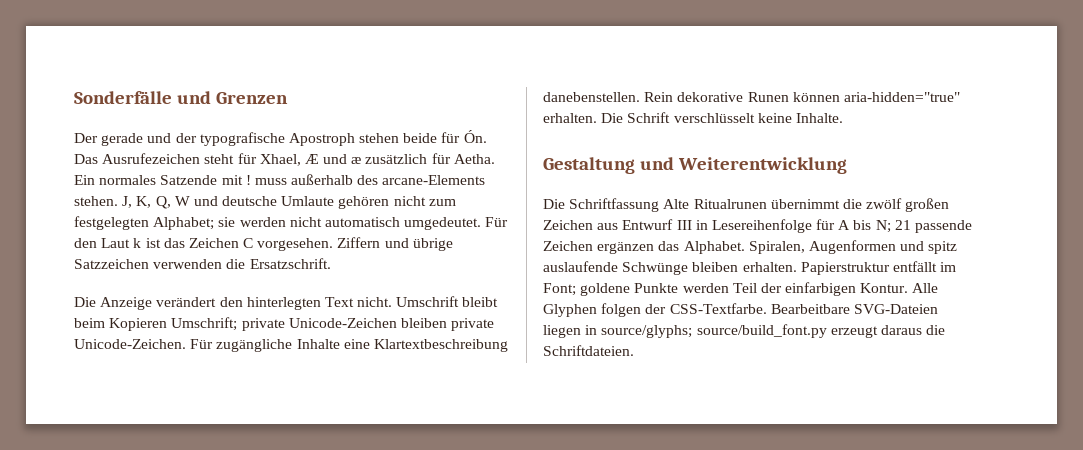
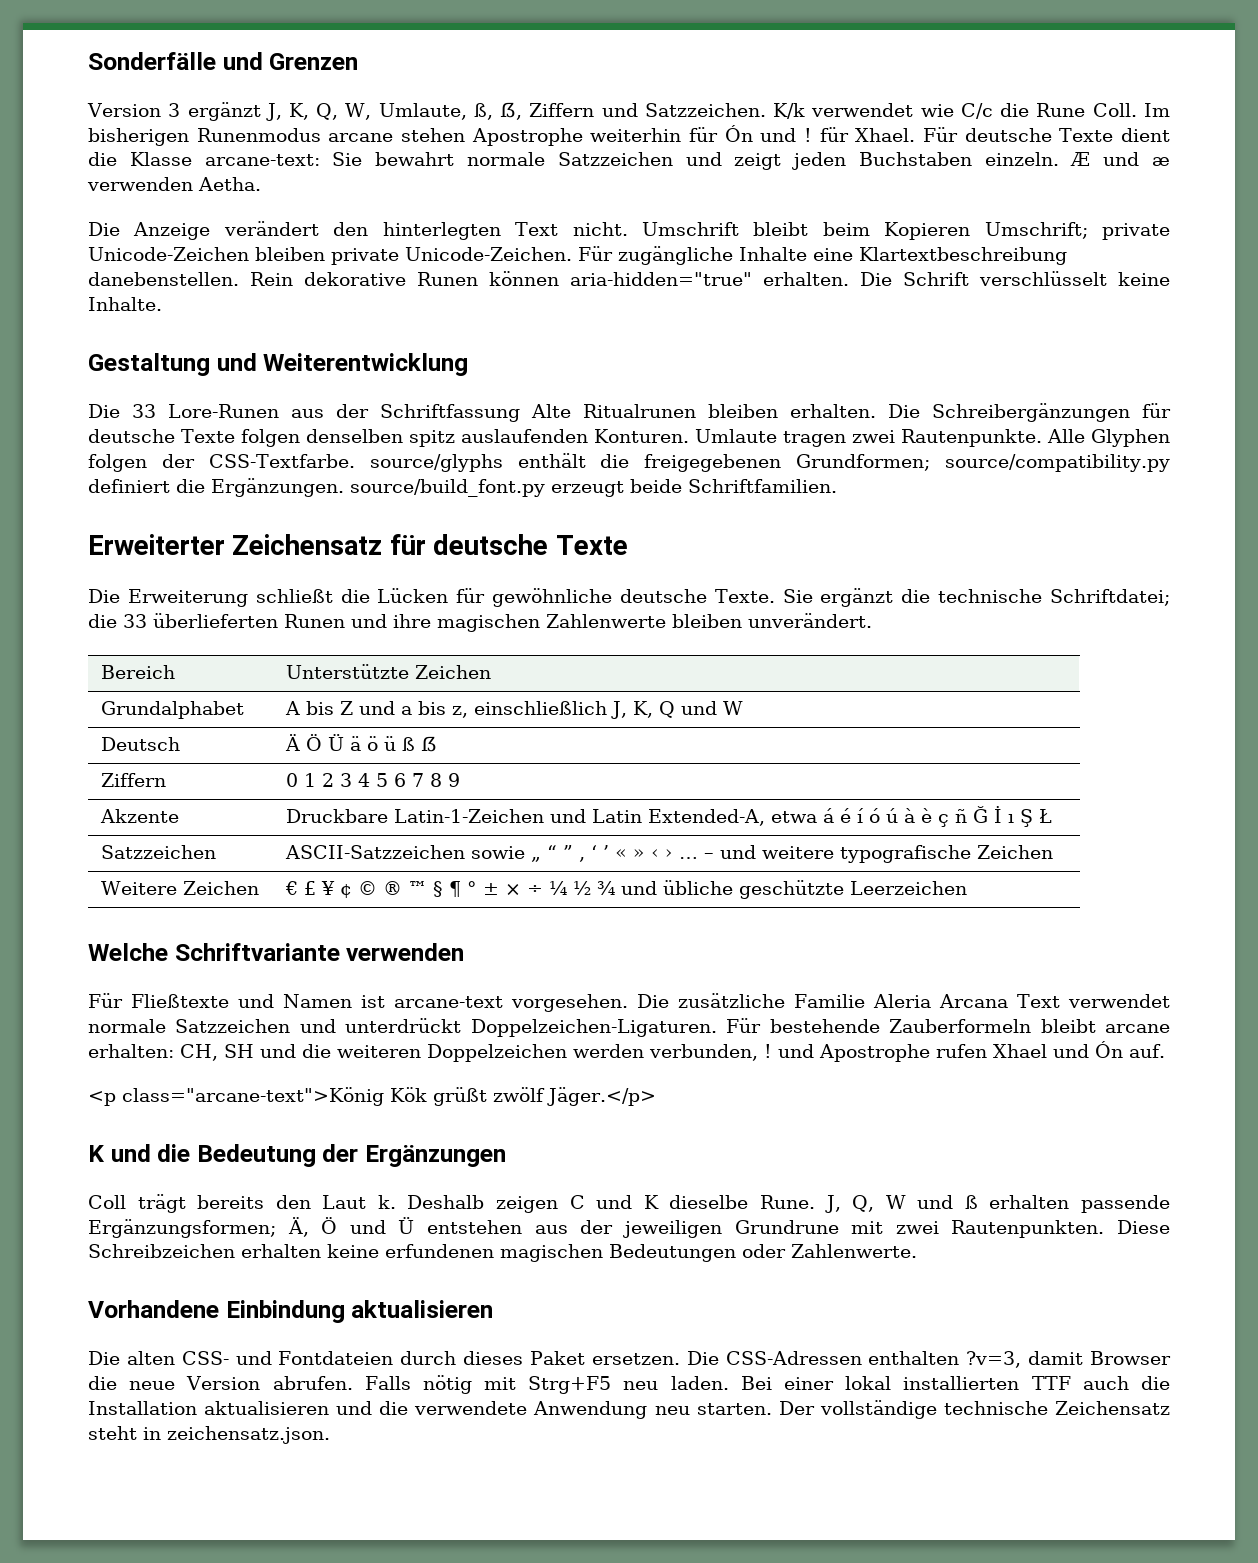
[74,130,487,146] [74,153,301,166] Der gerade und der typografische Apostroph stehen beide für Ón. Das Ausrufezeichen steht für Xhael, -> [87,102,1171,121] [88,125,1170,146] [88,152,1059,170] Version 3 ergänzt J, K, Q, W, Umlaute, ß, ẞ, Ziffern und Satzzeichen. K/k verwendet wie C/c die Rune Coll. Im bisherigen Runenmodus arcane stehen Apostrophe weiterhin für Ón und ! für Xhael. Für deutsche Texte dient die Klasse arcane-text: Sie bewahrt normale Satzzeichen und zeigt jeden Buchstaben einzeln.
[365,153,451,164] zusätzlich für -> [87,177,193,191] verwenden
[74,174,486,185] [74,196,456,209] [74,216,509,230] [74,237,453,251] [74,258,331,269] Ein normales Satzende mit ! muss außerhalb des arcane-Elements stehen. J, K, Q, W und deutsche Umlaute gehören nicht zum festgelegten Alphabet; sie werden nicht automatisch umgedeutet. Für den Laut k ist das Zeichen C vorgesehen. Ziffern und übrige Satzzeichen verwenden die Ersatzschrift. -> (261, 184) none
[569,198,950,212] [543,219,973,233] [543,240,958,254] [543,261,957,275] [543,282,909,296] Schriftfassung Alte Ritualrunen übernimmt die zwölf großen Zeichen aus Entwurf III in Lesereihenfolge für A bis N; 21 passende Zeichen ergänzen das Alphabet. Spiralen, Augenformen und spitz auslaufende Schwünge bleiben erhalten. Papierstruktur entfällt im Font; goldene Punkte werden Teil der einfarbigen Kontur. -> [132,403,1171,422] [88,429,1042,447] 33 Lore-Runen aus der Schriftfassung Alte Ritualrunen bleiben erhalten. Die Schreibergänzungen für deutsche Texte folgen denselben spitz auslaufenden Konturen. Umlaute tragen zwei Rautenpunkte.
[770,304,938,314] [543,324,946,338] [543,345,634,356] Bearbeitbare SVG-Dateien liegen in source/glyphs; source/build_font.py erzeugt daraus die Schriftdateien. -> [369,453,1171,472] [88,478,837,497] [88,534,628,555] [88,588,1170,607] [88,613,872,632] [101,665,176,679] [286,664,492,679] [101,701,245,719] [285,701,743,719] [101,737,181,751] [285,734,438,752] [101,773,167,787] [286,773,461,787] [100,809,180,823] [286,806,1053,827] [101,845,217,859] [285,845,1054,863] [101,881,259,895] [285,880,968,899] [88,943,465,961] [88,993,1170,1012] [88,1018,1170,1037] [88,1041,1165,1062] [88,1087,656,1106] [88,1144,507,1167] [88,1194,1170,1213] [88,1217,1171,1238] [88,1244,917,1262] [88,1300,494,1323] [88,1351,1171,1368] [88,1375,1170,1394] [88,1400,1170,1419] [88,1426,330,1444] source/glyphs enthält die freigegebenen Grundformen; source/compatibility.py definiert die Ergänzungen. source/build_font.py erzeugt beide Schriftfamilien. // Erweiterter Zeichensatz für deutsche Texte // Die Erweiterung schließt die Lücken für gewöhnliche deutsche Texte. Sie ergänzt die technische Schriftdatei; die 33 überlieferten Runen und ihre magischen Zahlenwerte bleiben unverändert. // Bereich | Unterstützte Zeichen // Grundalphabet | A bis Z und a bis z, einschließlich J, K, Q und W // Deutsch | Ä Ö Ü ä ö ü ß ẞ // Ziffern | 0 1 2 3 4 5 6 7 8 9 // Akzente | Druckbare Latin-1-Zeichen und Latin Extended-A, etwa á é í ó ú à è ç ñ Ğ İ ı Ş Ł // Satzzeichen | ASCII-Satzzeichen sowie „ “ ” ‚ ‘ ’ « » ‹ › … – und weitere typografische Zeichen // Weitere Zeichen | € £ ¥ ¢ © ® ™ § ¶ ° ± × ÷ ¼ ½ ¾ und übliche geschützte Leerzeichen // Welche Schriftvariante verwenden // Für Fließtexte und Namen ist arcane-text vorgesehen. Die zusätzliche Familie Aleria Arcana Text verwendet normale Satzzeichen und unterdrückt Doppelzeichen-Ligaturen. Für bestehende Zauberformeln bleibt arcane erhalten: CH, SH und die weiteren Doppelzeichen werden verbunden, ! und Apostrophe rufen Xhael und Ón auf. // <p class="arcane-text">König Kök grüßt zwölf Jäger.</p> // K und die Bedeutung der Ergänzungen // Coll trägt bereits den Laut k. Deshalb zeigen C und K dieselbe Rune. J, Q, W und ß erhalten passende Ergänzungsformen; Ä, Ö und Ü entstehen aus der jeweiligen Grundrune mit zwei Rautenpunkten. Diese Schreibzeichen erhalten keine erfundenen magischen Bedeutungen oder Zahlenwerte. // Vorhandene Einbindung aktualisieren // Die alten CSS- und Fontdateien durch dieses Paket ersetzen. Die CSS-Adressen enthalten ?v=3, damit Browser die neue Version abrufen. Falls nötig mit Strg+F5 neu laden. Bei einer lokal installierten TTF auch die Installation aktualisieren und die verwendete Anwendung neu starten. Der vollständige technische Zeichensatz steht in zeichensatz.json.

